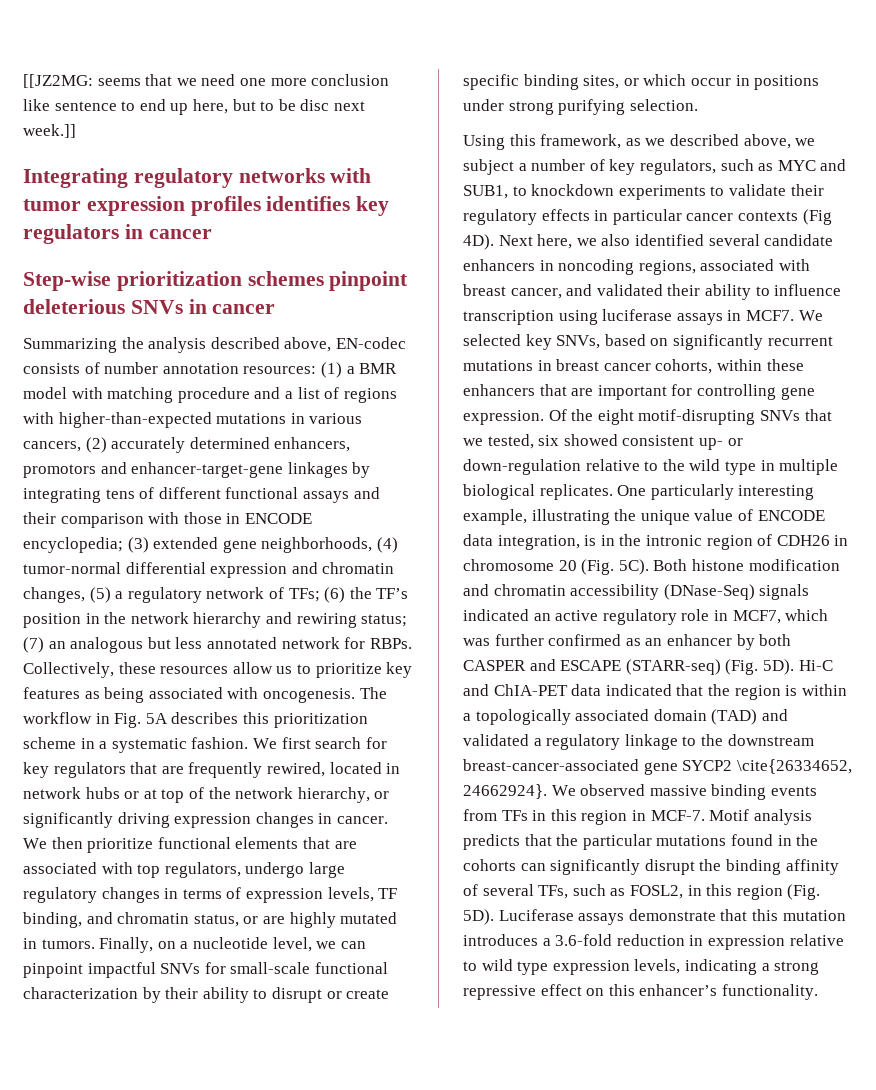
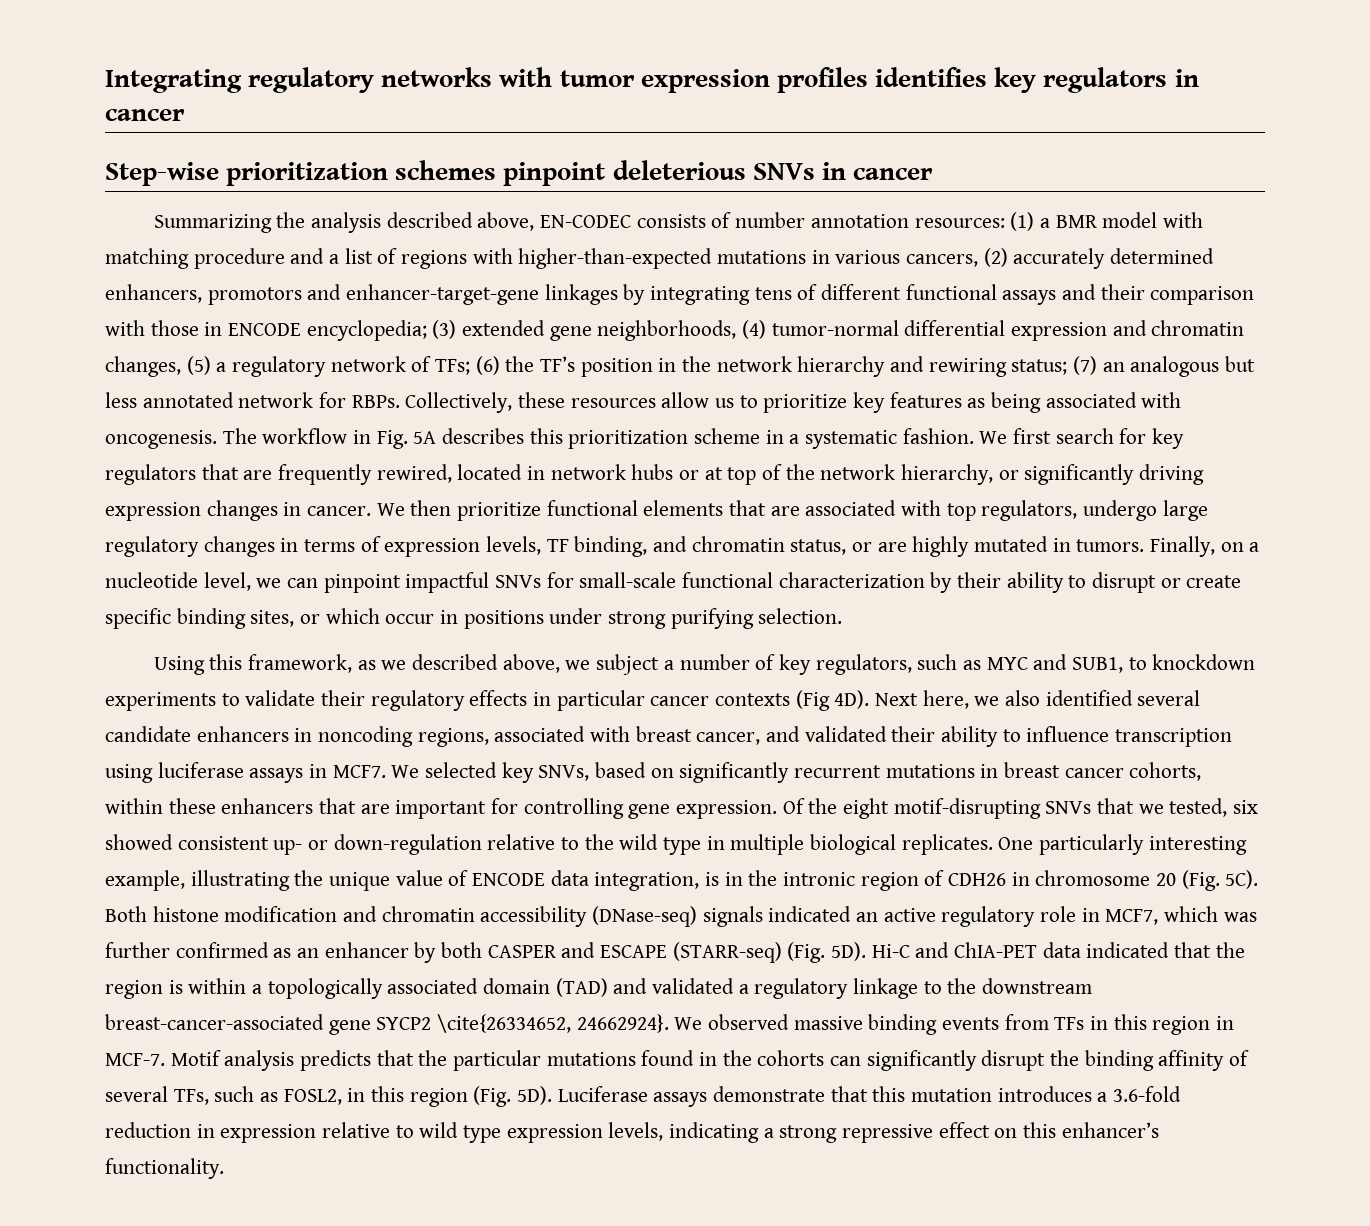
[23,74,390,88] [23,99,365,115] [23,124,76,138] [[JZ2MG: seems that we need one more conclusion like sentence to end up here, but to be disc next week.]] // -> (105, 81) none
[335,337,406,349] EN-codec -> [540,215,632,228] EN-CODEC
[663,584,755,600] (DNase-Seq) -> [592,906,698,927] (DNase-seq)

